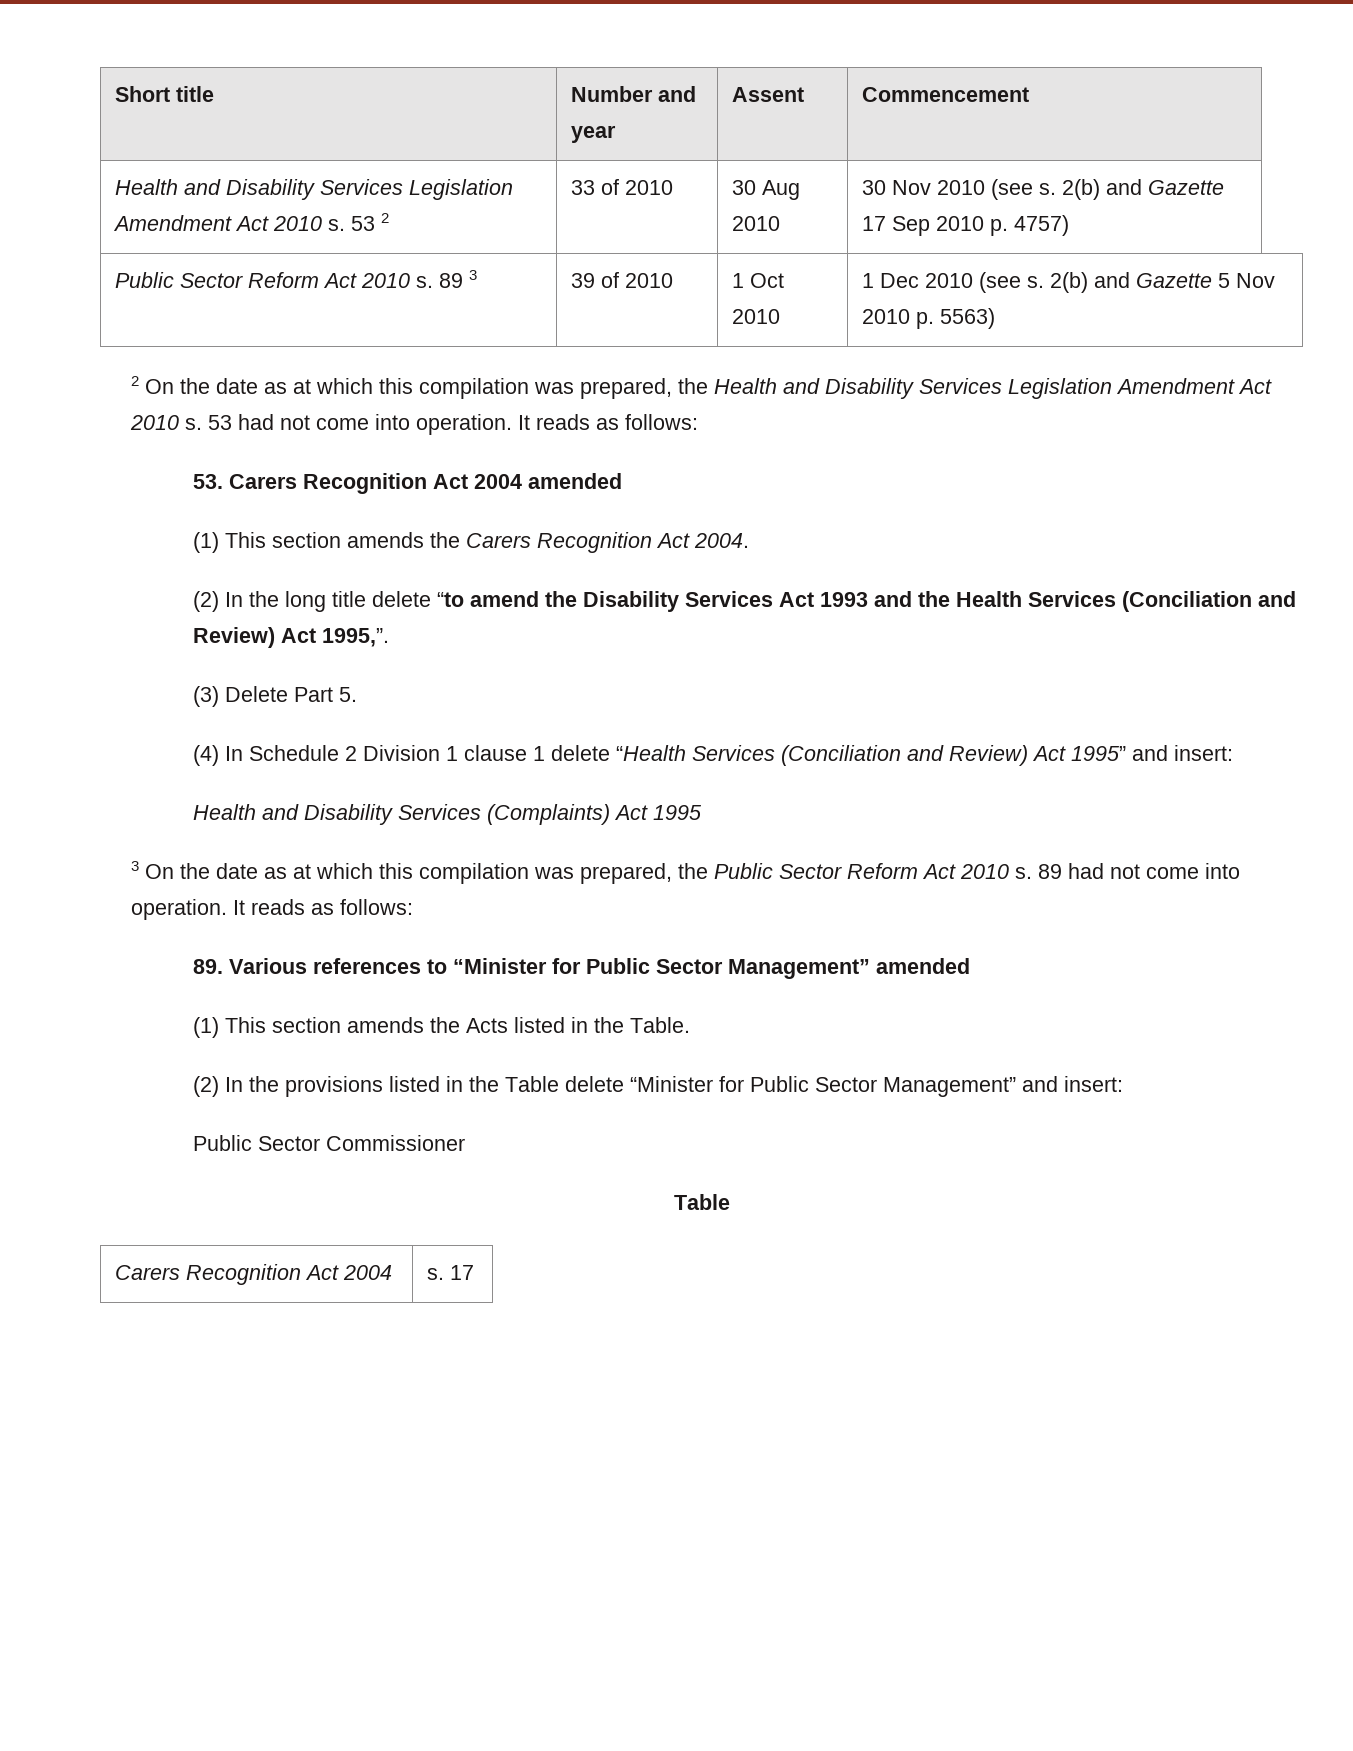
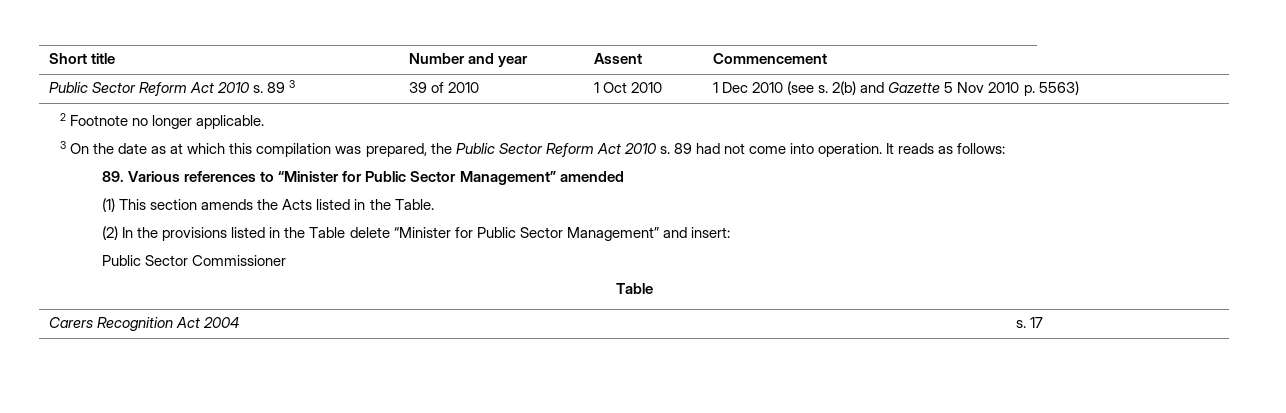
[114,179,513,200] [112,213,389,231] [570,179,673,195] [731,180,800,200] [731,216,780,231] [861,179,1224,200] [861,215,1069,236] // Health and Disability Services Legislation Amendment Act 2010 s. 53 2 | 33 of 2010 | 30 Aug 2010 | 30 Nov 2010 (see s. 2(b) and Gazette 17 Sep 2010 p. 4757) -> (827, 58) none
[144,378,1272,399] [129,414,698,435] [192,473,622,494] [192,532,749,553] [192,591,1296,612] [192,627,389,648] [192,686,357,707] [192,745,1233,766] [192,804,702,825] On the date as at which this compilation was prepared, the Health and Disability Services Legislation Amendment Act 2010 s. 53 had not come into operation. It reads as follows: // 53. Carers Recognition Act 2004 amended // (1) This section amends the Carers Recognition Act 2004. // (2) In the long title delete “to amend the Disability Services Act 1993 and the Health Services (Conciliation and Review) Act 1995,”. // (3) Delete Part 5. // (4) In Schedule 2 Division 1 clause 1 delete “Health Services (Conciliation and Review) Act 1995” and insert: // Health and Disability Services (Complaints) Act 1995 -> [70,115,265,129] Footnote no longer applicable.

